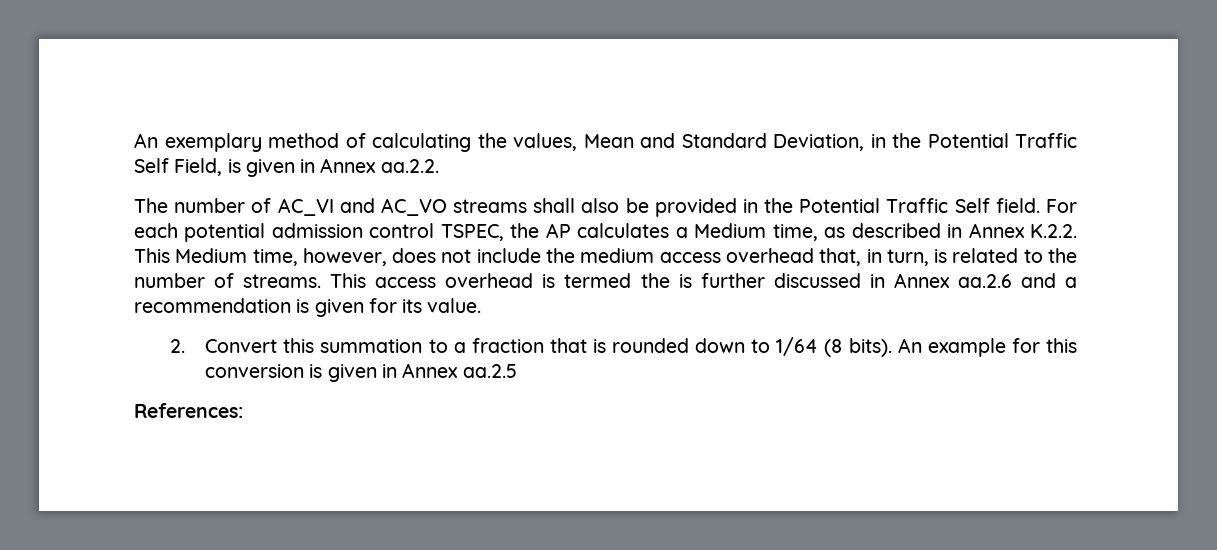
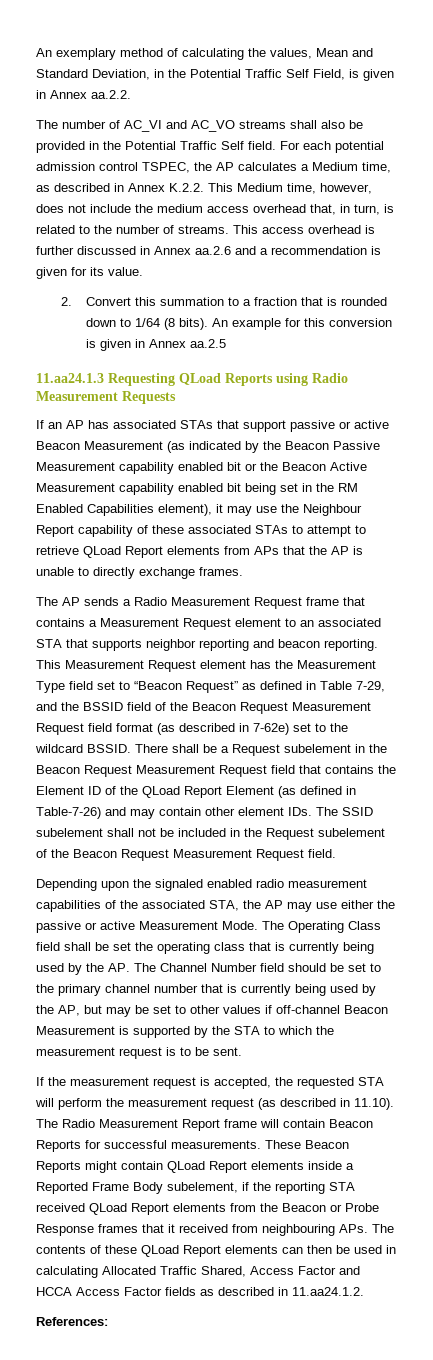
[564,273,692,288] termed the is -> (375, 229) none
(517, 371) none -> [36,373,348,386] [36,391,176,404] [36,420,389,432] [36,441,380,453] [36,462,367,474] [36,483,358,495] [36,504,362,516] [36,525,366,537] [36,546,363,558] [36,567,243,579] [36,597,365,609] [36,618,381,630] [36,639,378,651] [36,660,376,672] [36,681,385,693] [36,702,371,714] [36,723,348,735] [35,744,387,756] [36,765,396,777] [36,786,356,798] [36,807,373,819] [36,828,385,840] [36,849,336,861] [36,879,367,891] [36,900,395,912] [36,921,381,933] [36,942,374,954] [36,963,381,975] [36,984,376,996] [36,1005,388,1017] [36,1026,334,1038] [36,1047,242,1059] [36,1077,384,1089] [35,1098,394,1110] [36,1119,373,1131] [36,1140,349,1152] [36,1161,354,1173] [36,1182,355,1194] [36,1203,379,1215] [36,1224,394,1236] [36,1245,396,1257] [36,1266,360,1278] [36,1287,364,1296] // 11.aa24.1.3 Requesting QLoad Reports using Radio Measurement Requests // If an AP has associated STAs that support passive or active Beacon Measurement (as indicated by the Beacon Passive Measurement capability enabled bit or the Beacon Active Measurement capability enabled bit being set in the RM Enabled Capabilities element), it may use the Neighbour Report capability of these associated STAs to attempt to retrieve QLoad Report elements from APs that the AP is unable to directly exchange frames. // The AP sends a Radio Measurement Request frame that contains a Measurement Request element to an associated STA that supports neighbor reporting and beacon reporting. This Measurement Request element has the Measurement Type field set to “Beacon Request” as defined in Table 7-29, and the BSSID field of the Beacon Request Measurement Request field format (as described in 7-62e) set to the wildcard BSSID. There shall be a Request subelement in the Beacon Request Measurement Request field that contains the Element ID of the QLoad Report Element (as defined in Table-7-26) and may contain other element IDs. The SSID subelement shall not be included in the Request subelement of the Beacon Request Measurement Request field. // Depending upon the signaled enabled radio measurement capabilities of the associated STA, the AP may use either the passive or active Measurement Mode. The Operating Class field shall be set the operating class that is currently being used by the AP. The Channel Number field should be set to the primary channel number that is currently being used by the AP, but may be set to other values if off-channel Beacon Measurement is supported by the STA to which the measurement request is to be sent. // If the measurement request is accepted, the requested STA will perform the measurement request (as described in 11.10). The Radio Measurement Report frame will contain Beacon Reports for successful measurements. These Beacon Reports might contain QLoad Report elements inside a Reported Frame Body subelement, if the reporting STA received QLoad Report elements from the Beacon or Probe Response frames that it received from neighbouring APs. The contents of these QLoad Report elements can then be used in calculating Allocated Traffic Shared, Access Factor and HCCA Access Factor fields as described in 11.aa24.1.2.

